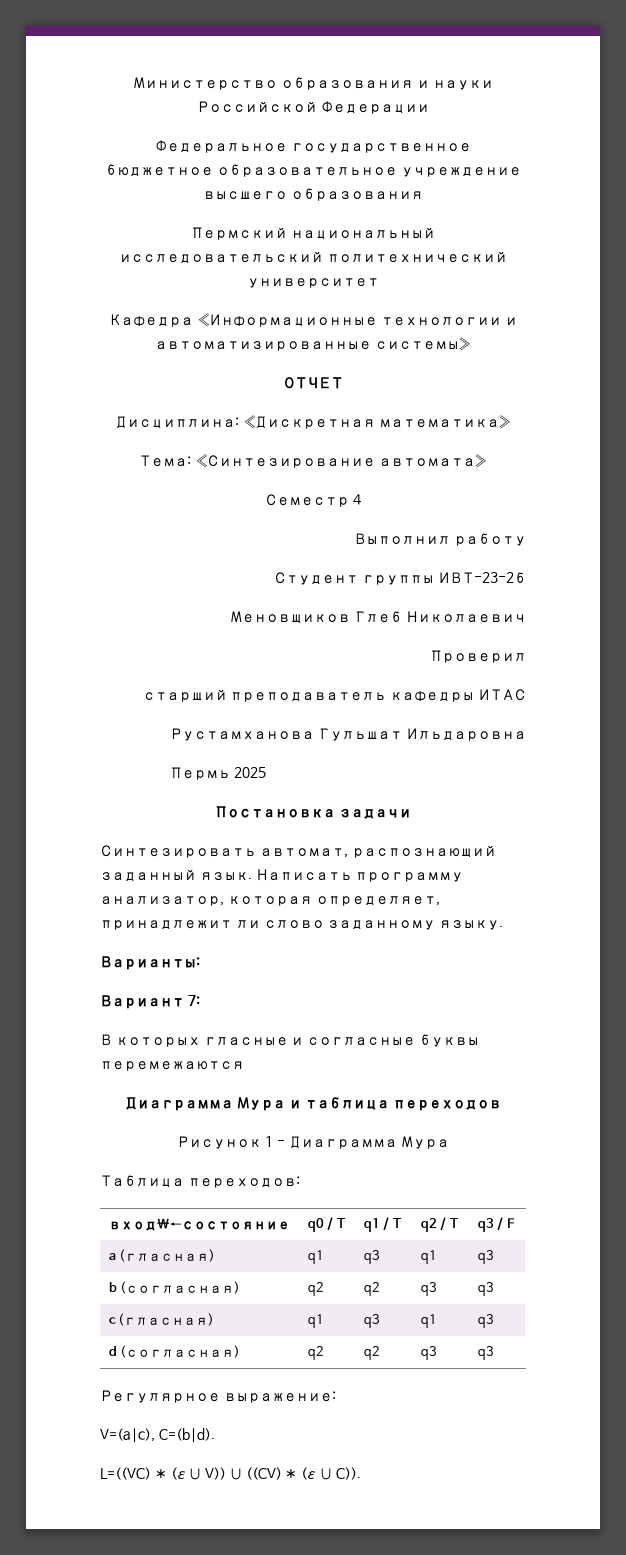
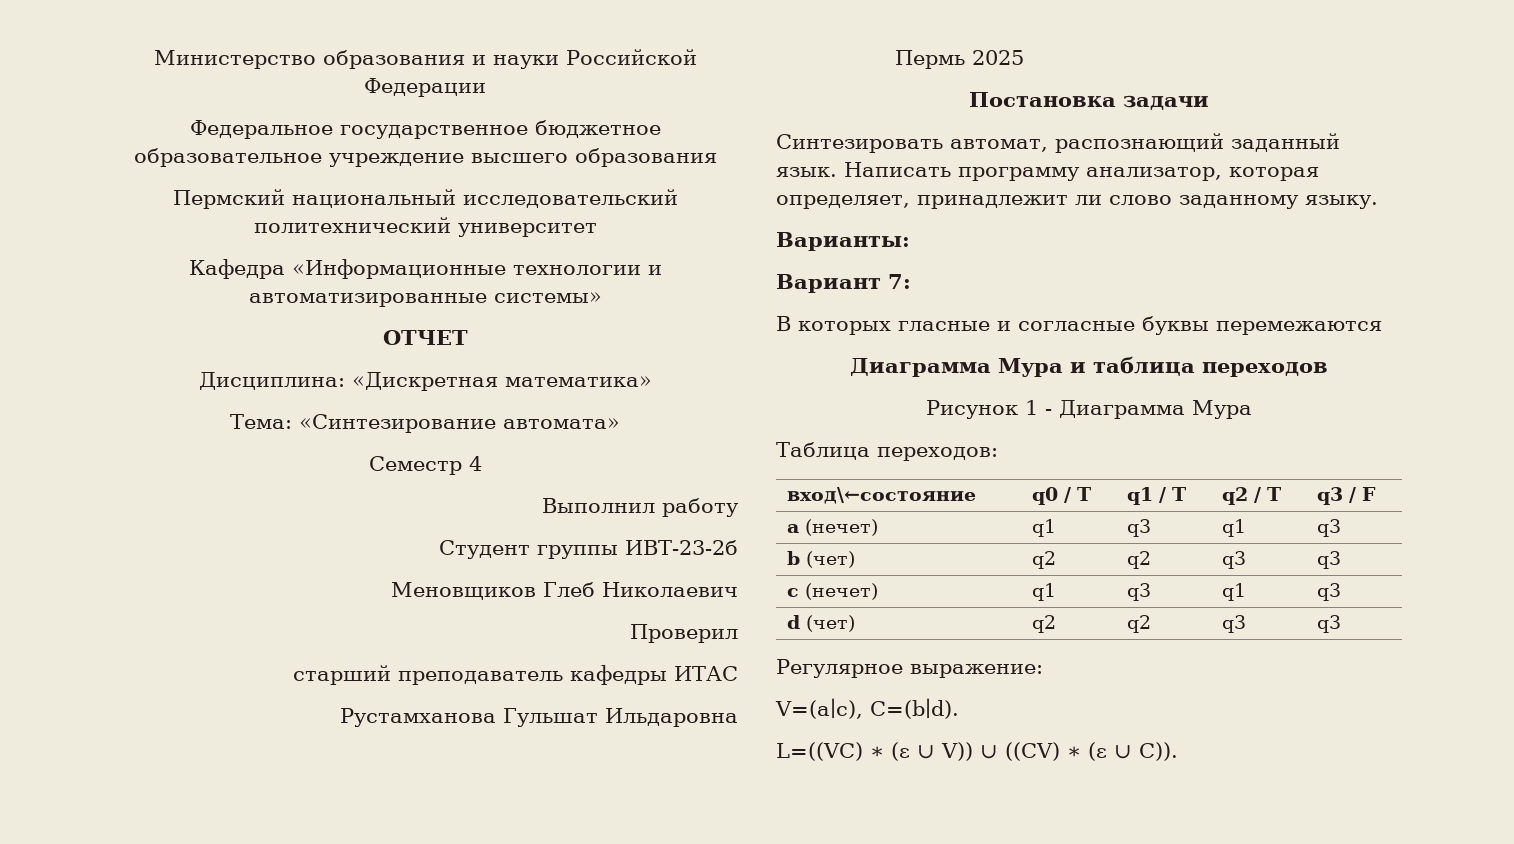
[119,1249,216,1262] (гласная) -> [804,519,878,536] (нечет)
[120,1281,241,1294] (согласная) -> [805,551,855,568] (чет)
[118,1313,215,1326] (гласная) -> [804,583,878,600] (нечет)
[120,1345,241,1358] (согласная) -> [805,615,855,632] (чет)

